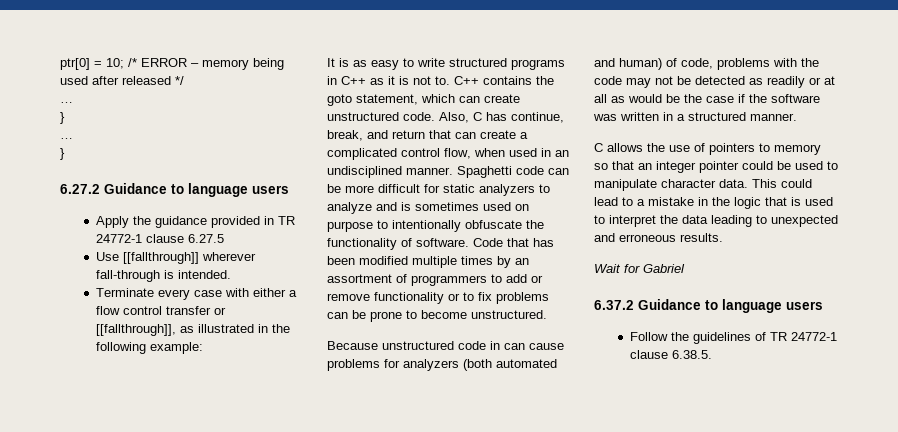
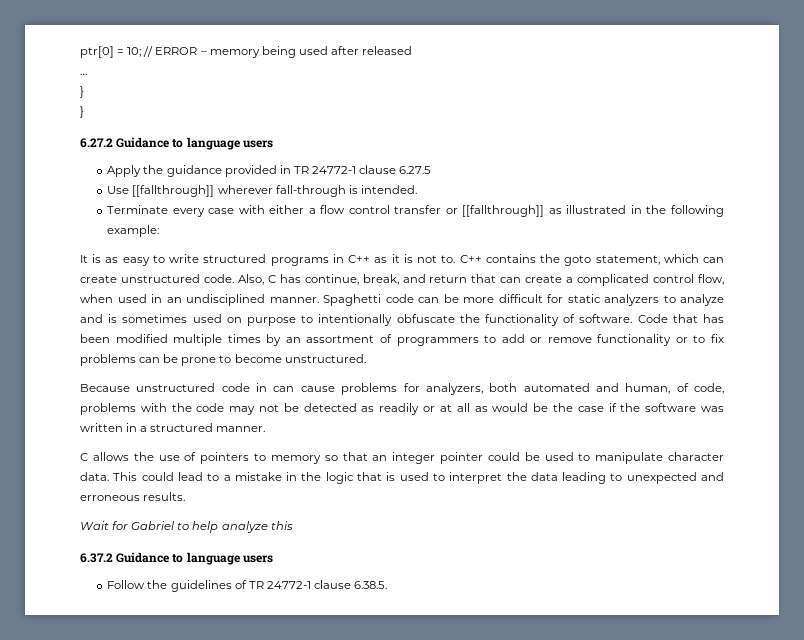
[128,58,137,67] /* -> [143,46,154,57] //
[175,76,184,85] [60,102,73,103] [60,112,65,124] [60,138,73,139] */ // … // } // … -> [80,73,87,75] [80,86,84,98] // … // }
[95,324,176,336] [[fallthrough]], -> [462,205,545,217] [[fallthrough]]
[403,359,492,371] analyzers (both -> [425,383,518,395] analyzers, both
[619,58,662,70] human) -> [625,383,671,394] human,
(685, 268) none -> [177,521,293,533] to help analyze this

